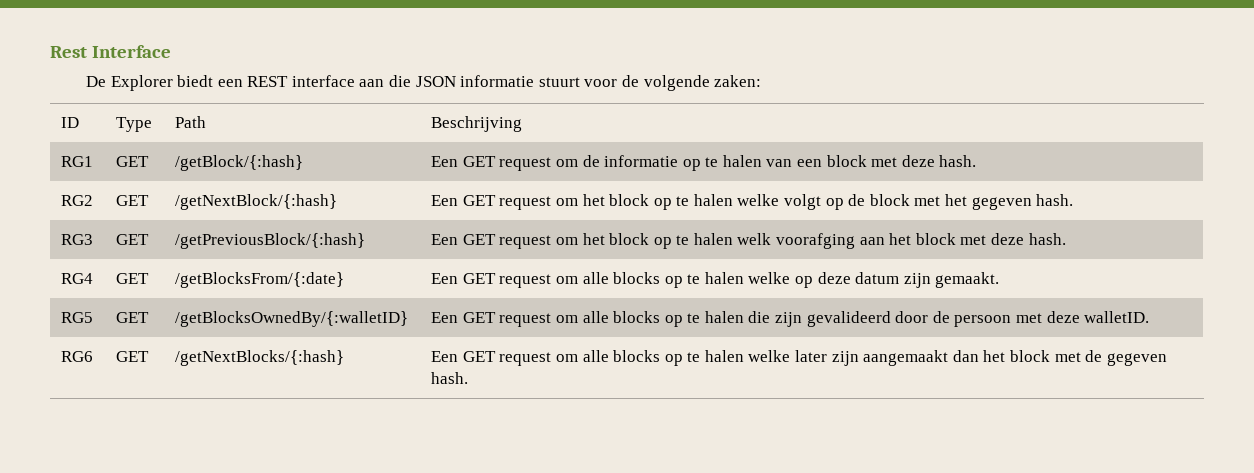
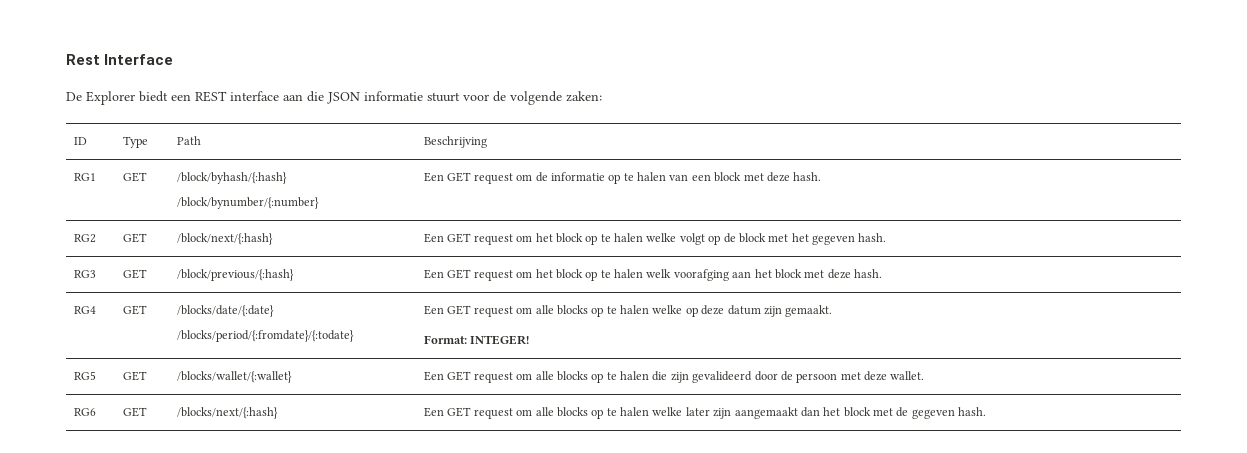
[175,155,304,171] /getBlock/{:hash} -> [177,172,288,184] [177,197,320,209] /block/byhash/{:hash} // /block/bynumber/{:number}
[175,194,338,210] /getNextBlock/{:hash} -> [177,233,274,245] /block/next/{:hash}
[175,233,366,249] /getPreviousBlock/{:hash} -> [177,269,295,281] /block/previous/{:hash}
[175,272,345,288] /getBlocksFrom/{:date} -> [177,305,275,317] [177,330,355,342] /blocks/date/{:date} // /blocks/period/{:fromdate}/{:todate}
(1000, 280) none -> [424,335,530,345] // Format: INTEGER!
[175,311,409,327] /getBlocksOwnedBy/{:walletID} -> [177,371,293,383] /blocks/wallet/{:wallet}
[1084,311,1150,323] walletID. -> [890,371,925,380] wallet.
[175,350,345,366] /getNextBlocks/{:hash} -> [177,407,279,419] /blocks/next/{:hash}

